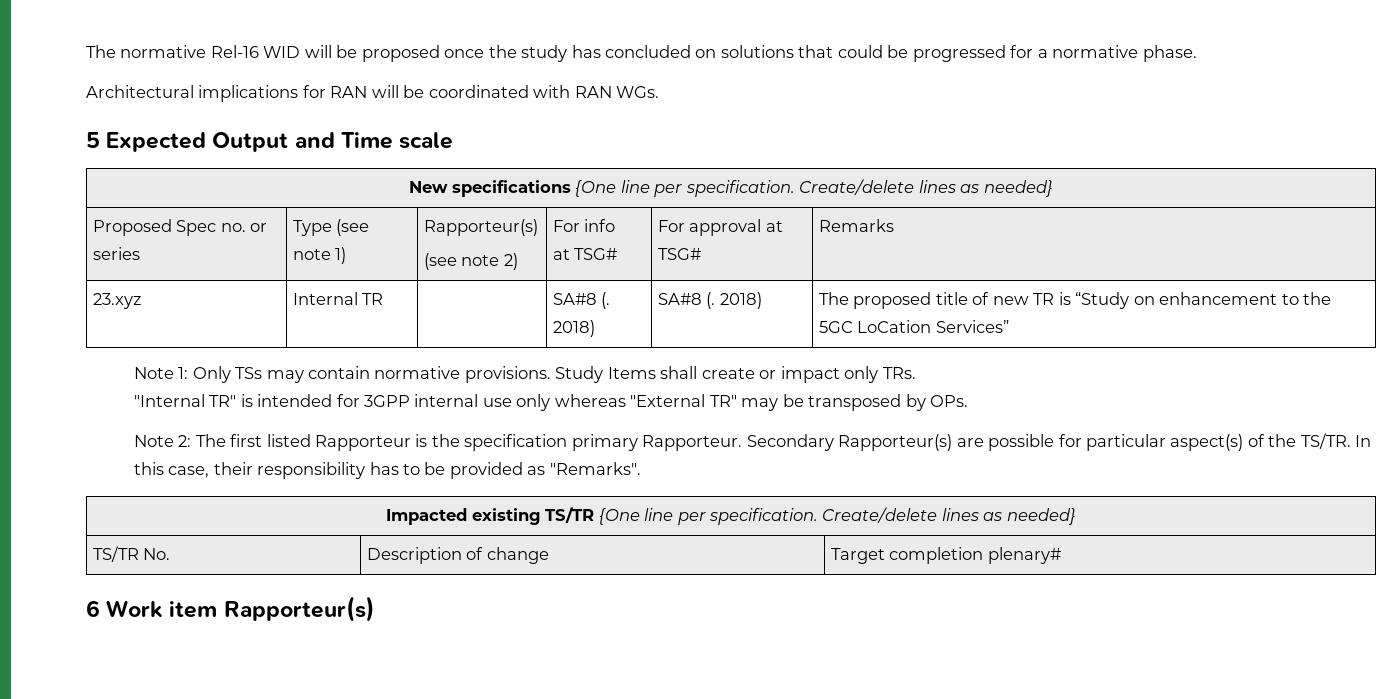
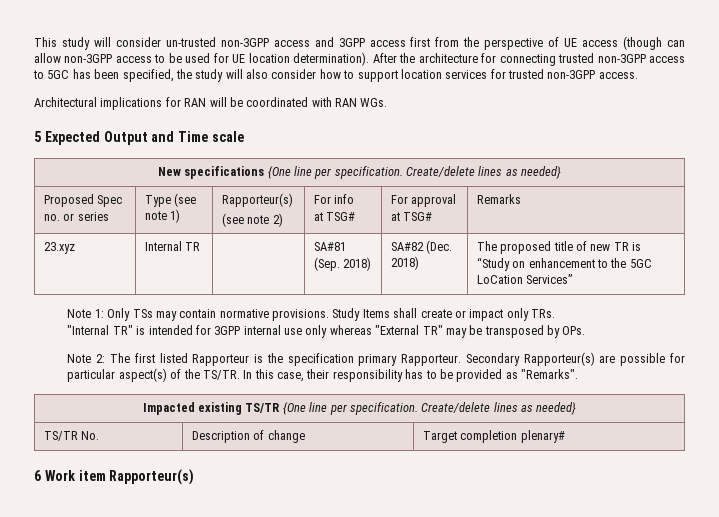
[86,45,1197,62] The normative Rel-16 WID will be proposed once the study has concluded on solutions that could be progressed for a normative phase. -> [34,36,686,50] [34,52,686,66] [33,69,638,82] This study will consider un-trusted non-3GPP access and 3GPP access first from the perspective of UE access (though can allow non-3GPP access to be used for UE location determination). After the architecture for connecting trusted non-3GPP access to 5GC has been specified, the study will also consider how to support location services for trusted non-3GPP access.
[552,292,611,309] [552,320,595,337] [657,292,716,309] SA#8 (. 2018) | SA#8 (. -> [313,242,346,251] [313,257,372,271] [390,240,453,254] SA#81 (Sep. 2018) | SA#82 (Dec.

